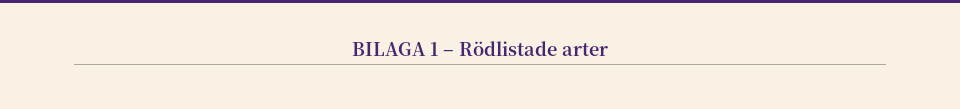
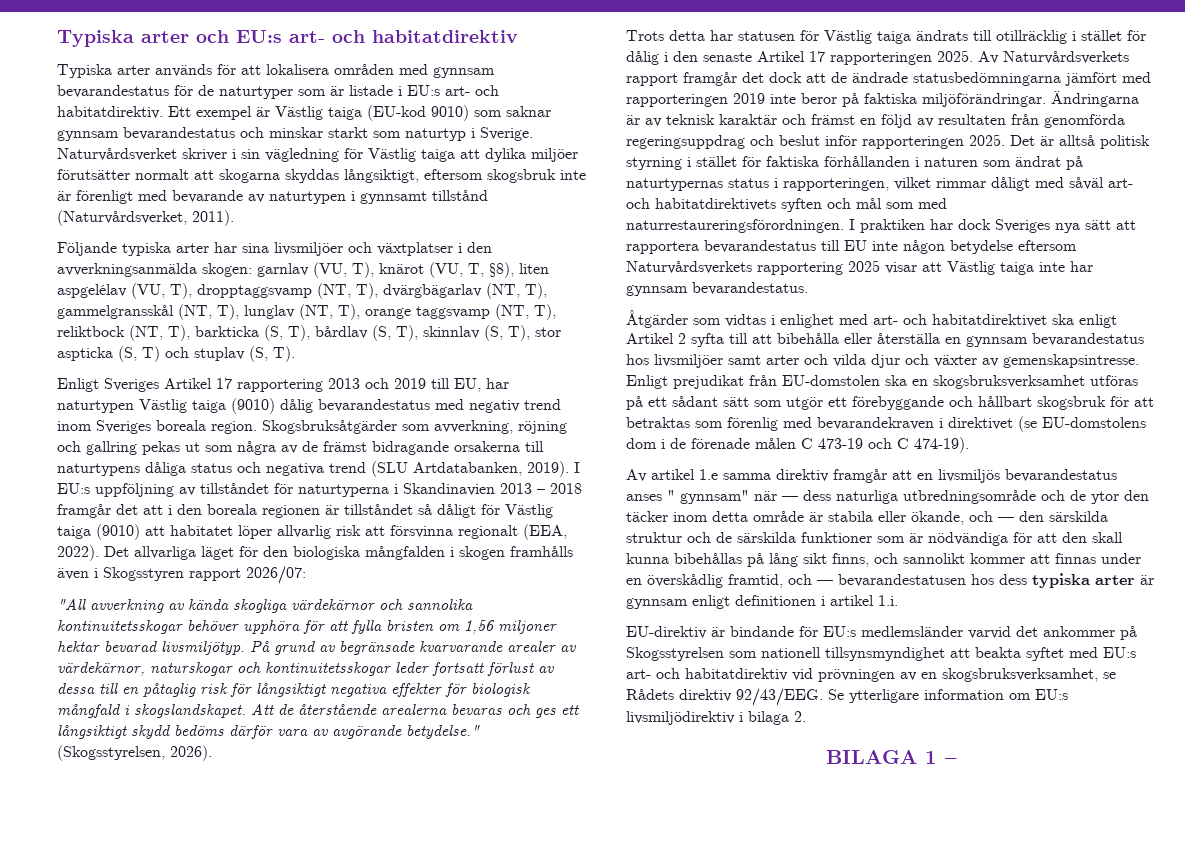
(352, 49) none -> [57,30,518,47] [57,64,495,78] [57,85,499,99] [57,105,551,121] [57,127,533,141] [57,148,578,162] [57,169,586,183] [57,190,488,204] [57,210,234,226] [57,242,492,256] [57,262,549,278] [57,283,547,299] [57,304,556,320] [57,325,561,341] [57,346,295,362] [57,378,509,392] [57,398,561,414] [57,420,567,434] [57,441,544,455] [57,461,580,477] [57,483,582,497] [57,504,553,518] [57,524,567,540] [57,545,573,561] [57,566,306,584] [57,598,473,613] [57,620,557,634] [57,640,576,655] [57,662,554,676] [57,683,531,697] [57,703,579,718] [57,725,480,739] [57,745,212,761] [626,30,1146,44] [626,50,1129,65] [626,72,1151,86] [626,91,1139,107] [626,114,1125,128] [626,134,1150,149] [626,156,1083,170] [626,177,1133,191] [626,198,947,212] [626,219,1136,233] [626,240,1077,254] [626,260,1093,275] [626,282,808,296] [626,310,1117,328] [626,333,1144,347] [626,354,1139,368] [626,375,1138,389] [626,396,1154,410] [626,416,1146,432] [626,437,969,453] [626,469,1117,483] [626,490,1149,504] [626,511,1108,525] [626,532,1123,546] [626,553,1141,567] [626,573,1154,588] [626,595,898,609] [626,626,1137,640] [626,647,1136,661] [626,668,1116,682] [626,688,1068,706] [626,711,806,725] Typiska arter och EU:s art- och habitatdirektiv // Typiska arter används för att lokalisera områden med gynnsam bevarandestatus för de naturtyper som är listade i EU:s art- och habitatdirektiv. Ett exempel är Västlig taiga (EU-kod 9010) som saknar gynnsam bevarandestatus och minskar starkt som naturtyp i Sverige. Naturvårdsverket skriver i sin vägledning för Västlig taiga att dylika miljöer förutsätter normalt att skogarna skyddas långsiktigt, eftersom skogsbruk inte är förenligt med bevarande av naturtypen i gynnsamt tillstånd (Naturvårdsverket, 2011). // Följande typiska arter har sina livsmiljöer och växtplatser i den avverkningsanmälda skogen: garnlav (VU, T), knärot (VU, T, §8), liten aspgelélav (VU, T), dropptaggsvamp (NT, T), dvärgbägarlav (NT, T), gammelgransskål (NT, T), lunglav (NT, T), orange taggsvamp (NT, T), reliktbock (NT, T), barkticka (S, T), bårdlav (S, T), skinnlav (S, T), stor aspticka (S, T) och stuplav (S, T). // Enligt Sveriges Artikel 17 rapportering 2013 och 2019 till EU, har naturtypen Västlig taiga (9010) dålig bevarandestatus med negativ trend inom Sveriges boreala region. Skogsbruksåtgärder som avverkning, röjning och gallring pekas ut som några av de främst bidragande orsakerna till naturtypens dåliga status och negativa trend (SLU Artdatabanken, 2019). I EU:s uppföljning av tillståndet för naturtyperna i Skandinavien 2013 – 2018 framgår det att i den boreala regionen är tillståndet så dåligt för Västlig taiga (9010) att habitatet löper allvarlig risk att försvinna regionalt (EEA, 2022). Det allvarliga läget för den biologiska mångfalden i skogen framhålls även i Skogsstyren rapport 2026/07: // "All avverkning av kända skogliga värdekärnor och sannolika kontinuitetsskogar behöver upphöra för att fylla bristen om 1,56 miljoner hektar bevarad livsmiljötyp. På grund av begränsade kvarvarande arealer av värdekärnor, naturskogar och kontinuitetsskogar leder fortsatt förlust av dessa till en påtaglig risk för långsiktigt negativa effekter för biologisk mångfald i skogslandskapet. Att de återstående arealerna bevaras och ges ett långsiktigt skydd bedöms därför vara av avgörande betydelse." (Skogsstyrelsen, 2026). // Trots detta har statusen för Västlig taiga ändrats till otillräcklig i stället för dålig i den senaste Artikel 17 rapporteringen 2025. Av Naturvårdsverkets rapport framgår det dock att de ändrade statusbedömningarna jämfört med rapporteringen 2019 inte beror på faktiska miljöförändringar. Ändringarna är av teknisk karaktär och främst en följd av resultaten från genomförda regeringsuppdrag och beslut inför rapporteringen 2025. Det är alltså politisk styrning i stället för faktiska förhållanden i naturen som ändrat på naturtypernas status i rapporteringen, vilket rimmar dåligt med såväl art- och habitatdirektivets syften och mål som med naturrestaureringsförordningen. I praktiken har dock Sveriges nya sätt att rapportera bevarandestatus till EU inte någon betydelse eftersom Naturvårdsverkets rapportering 2025 visar att Västlig taiga inte har gynnsam bevarandestatus. // Åtgärder som vidtas i enlighet med art- och habitatdirektivet ska enligt Artikel 2 syfta till att bibehålla eller återställa en gynnsam bevarandestatus hos livsmiljöer samt arter och vilda djur och växter av gemenskapsintresse. Enligt prejudikat från EU-domstolen ska en skogsbruksverksamhet utföras på ett sådant sätt som utgör ett förebyggande och hållbart skogsbruk för att betraktas som förenlig med bevarandekraven i direktivet (se EU-domstolens dom i de förenade målen C 473-19 och C 474-19). // Av artikel 1.e samma direktiv framgår att en livsmiljös bevarandestatus anses " gynnsam" när — dess naturliga utbredningsområde och de ytor den täcker inom detta område är stabila eller ökande, och — den särskilda struktur och de särskilda funktioner som är nödvändiga för att den skall kunna bibehållas på lång sikt finns, och sannolikt kommer att finnas under en överskådlig framtid, och — bevarandestatusen hos dess typiska arter är gynnsam enligt definitionen i artikel 1.i. // EU-direktiv är bindande för EU:s medlemsländer varvid det ankommer på Skogsstyrelsen som nationell tillsynsmyndighet att beakta syftet med EU:s art- och habitatdirektiv vid prövningen av en skogsbruksverksamhet, se Rådets direktiv 92/43/EEG. Se ytterligare information om EU:s livsmiljödirektiv i bilaga 2. //
[459,41,608,56] Rödlistade arter -> (957, 761) none

